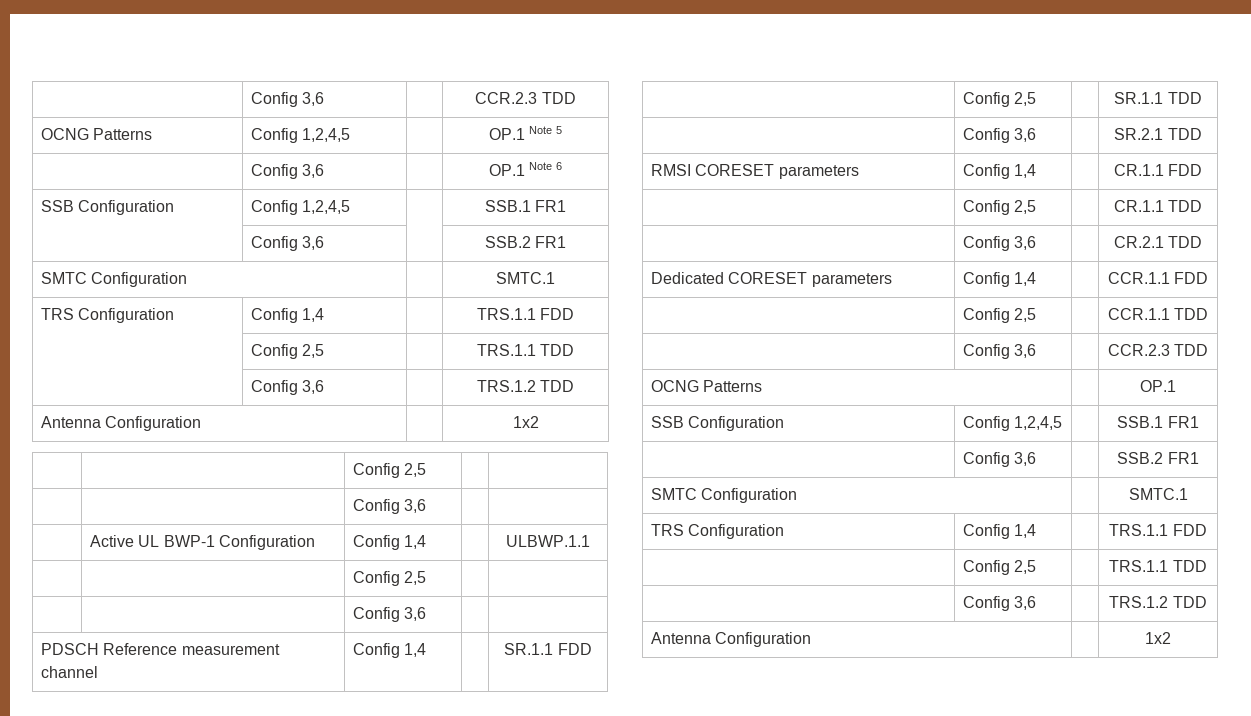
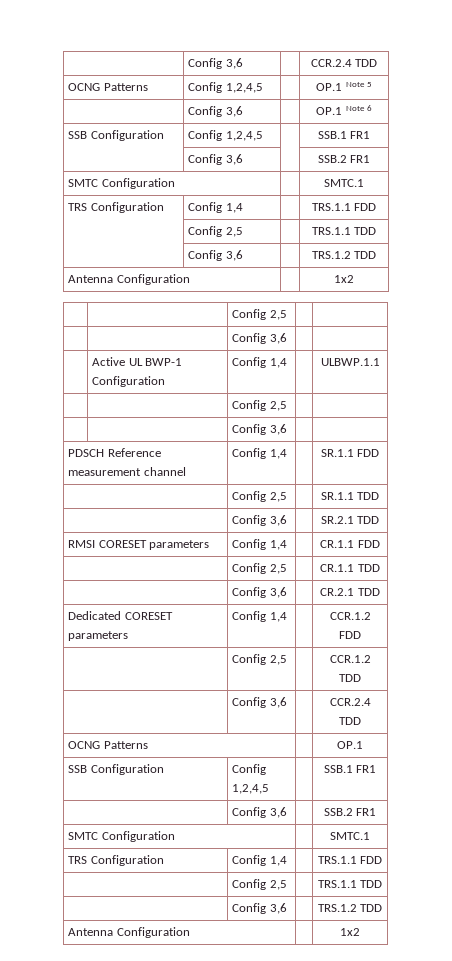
[251,92,325,107] [475,92,538,104] | Config 3,6 | | CCR.2.3 -> [188,58,243,69] [310,59,352,67] | Config 3,6 | | CCR.2.4
[1107,272,1209,284] [963,308,1037,323] [1107,308,1209,320] [963,344,1037,359] [1107,344,1170,356] CCR.1.1 FDD // | Config 2,5 | | CCR.1.1 TDD // | Config 3,6 | | CCR.2.3 -> [329,612,371,620] [339,631,361,639] [232,654,287,665] [329,655,371,663] [339,674,361,682] [232,697,287,708] [329,698,371,706] CCR.1.2 FDD // | Config 2,5 | | CCR.1.2 TDD // | Config 3,6 | | CCR.2.4

